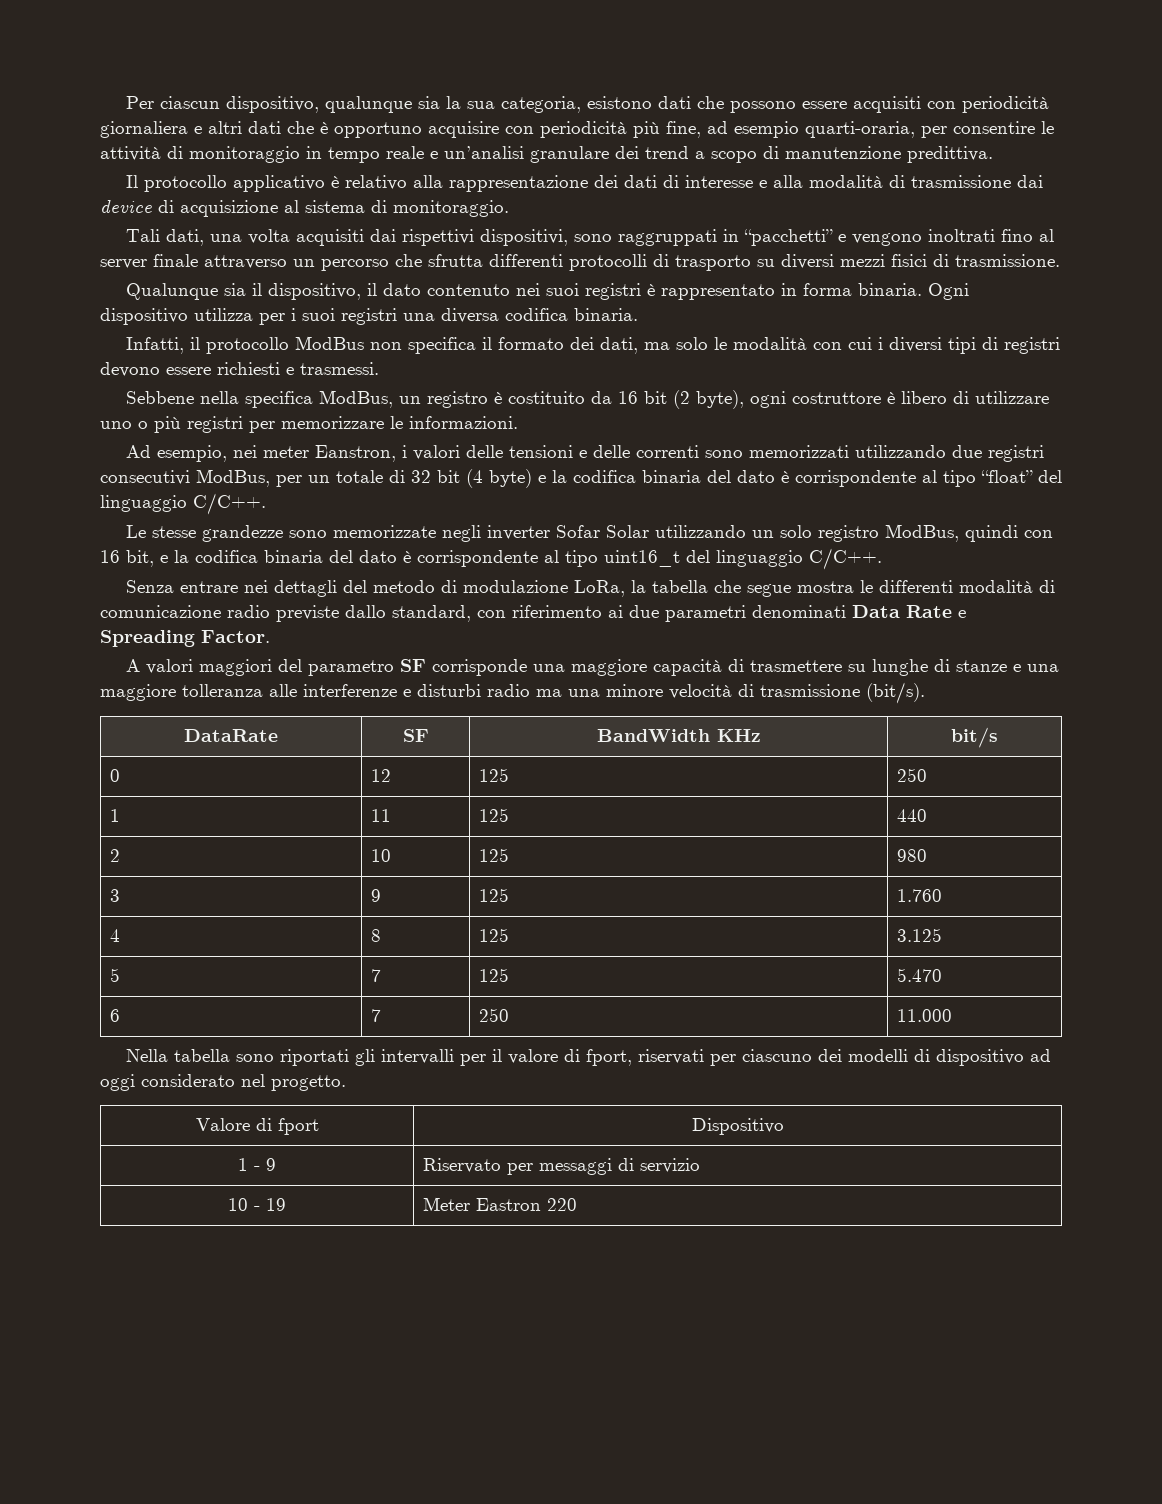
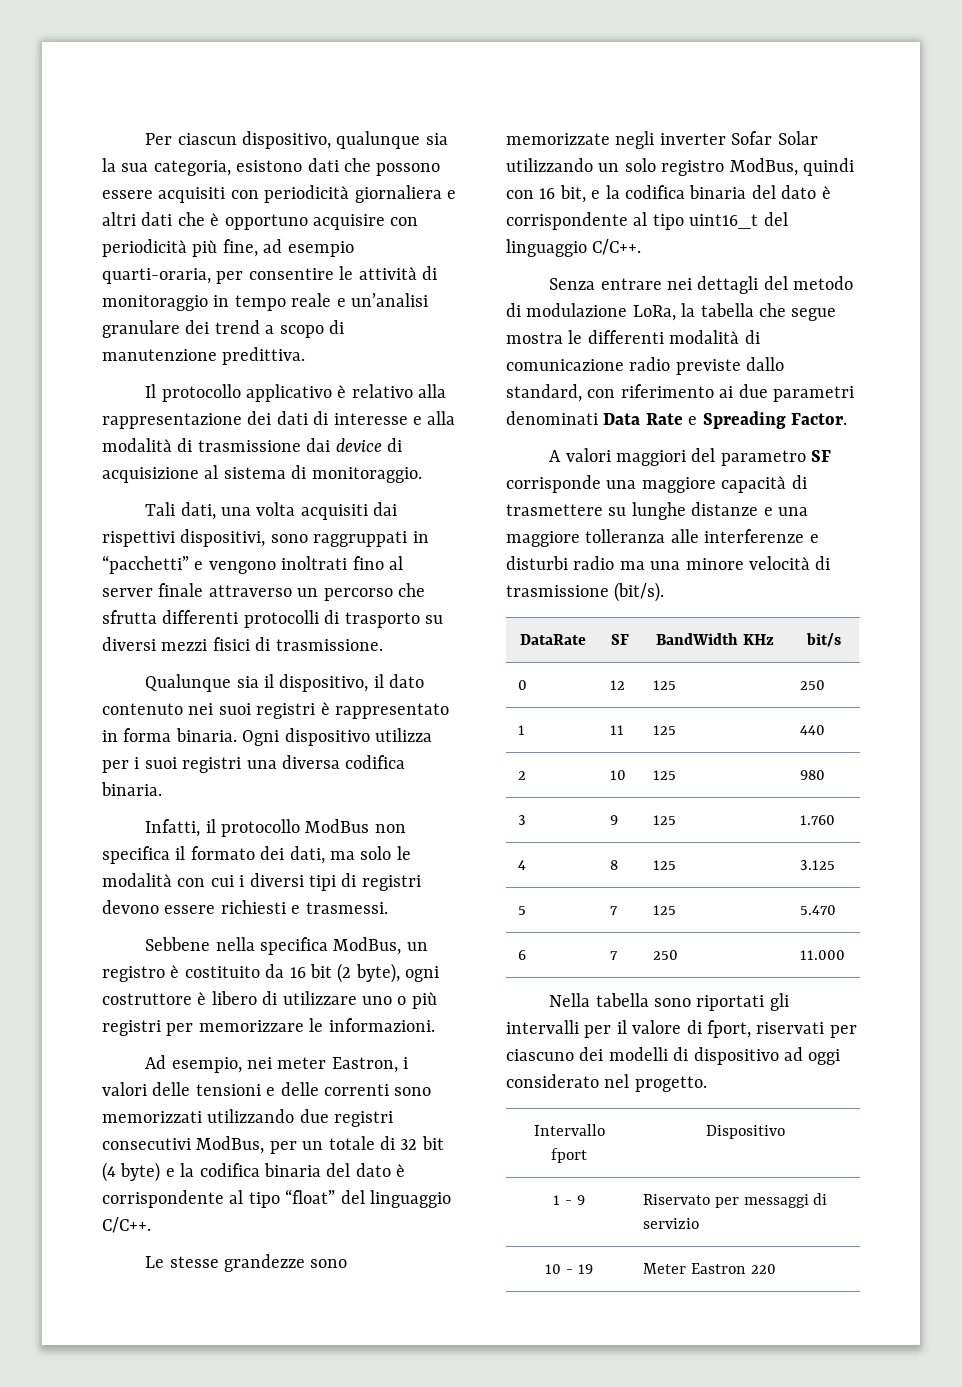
[314,445,396,462] Eanstron, -> [331,1057,398,1073] Eastron,
[933,659,1007,672] di stanze -> [691,502,759,516] distanze
[195,1118,272,1131] Valore di -> [533,1124,605,1136] Intervallo

